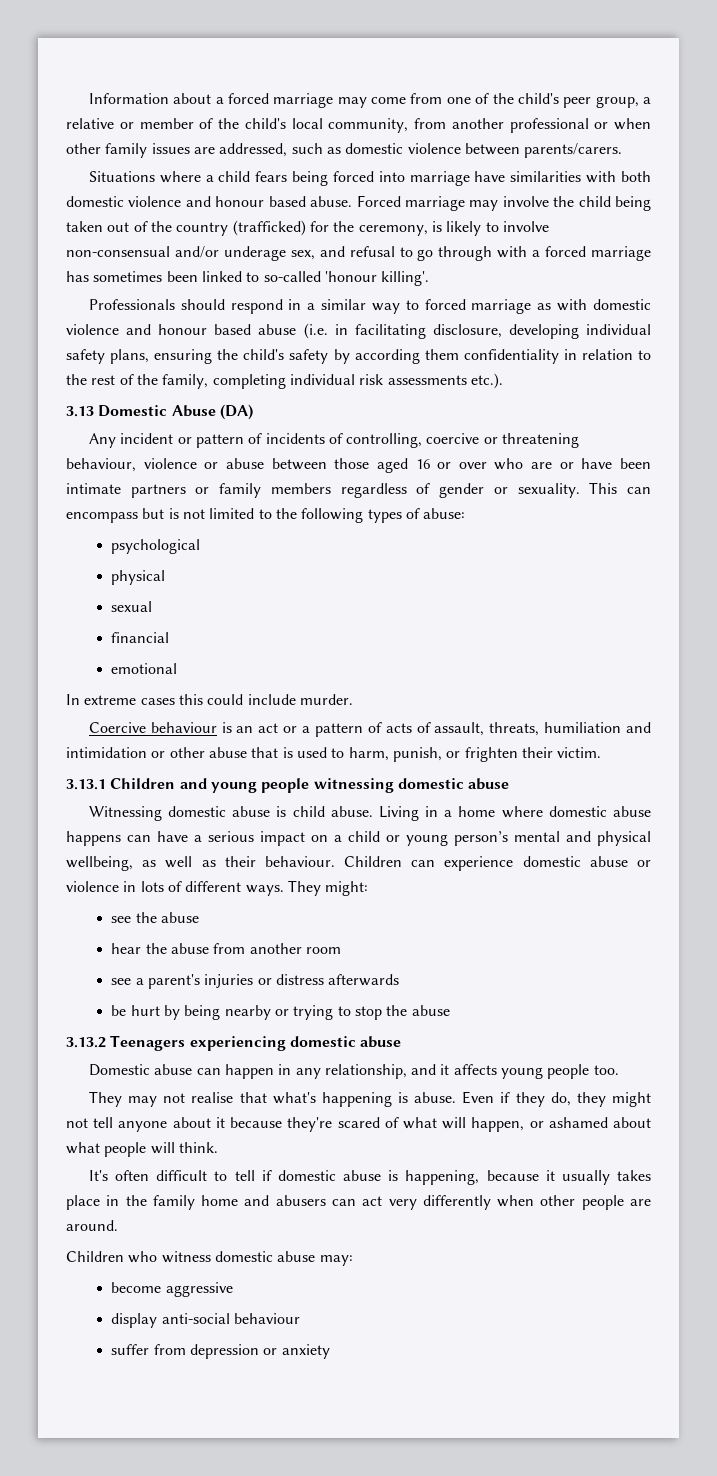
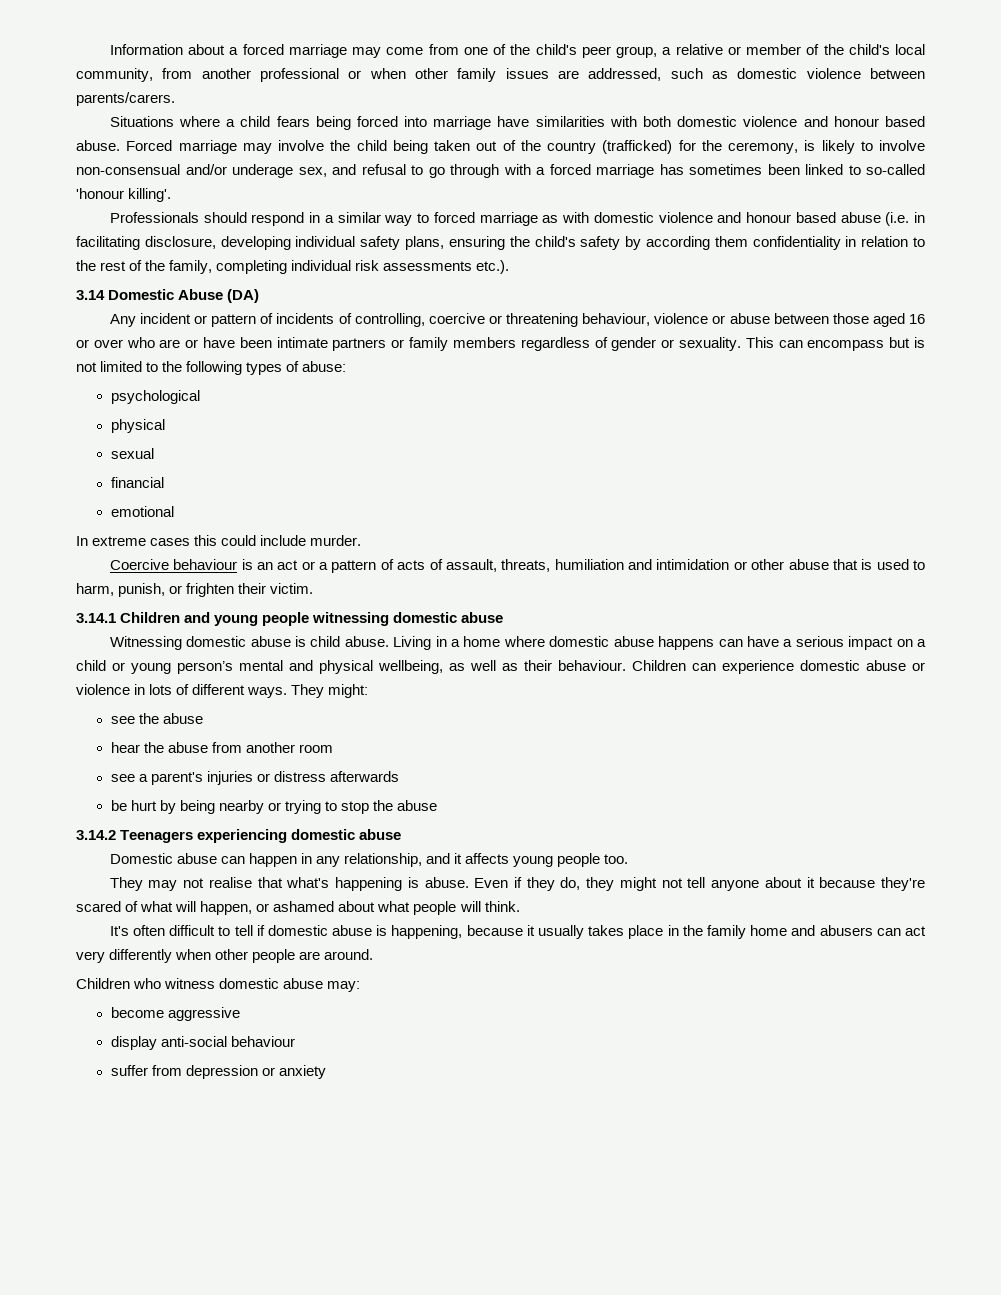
[66,406,94,417] 3.13 -> [76,290,105,300] 3.14
[66,779,106,790] 3.13.1 -> [76,613,116,623] 3.14.1
[66,1037,106,1048] 3.13.2 -> [76,830,116,840] 3.14.2

